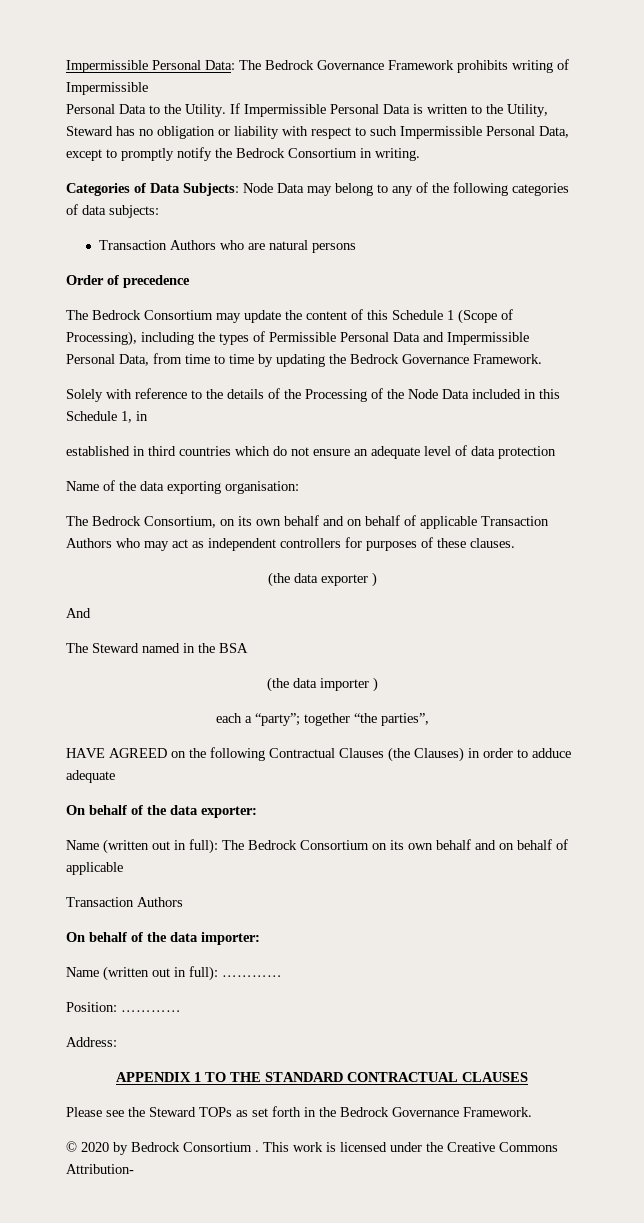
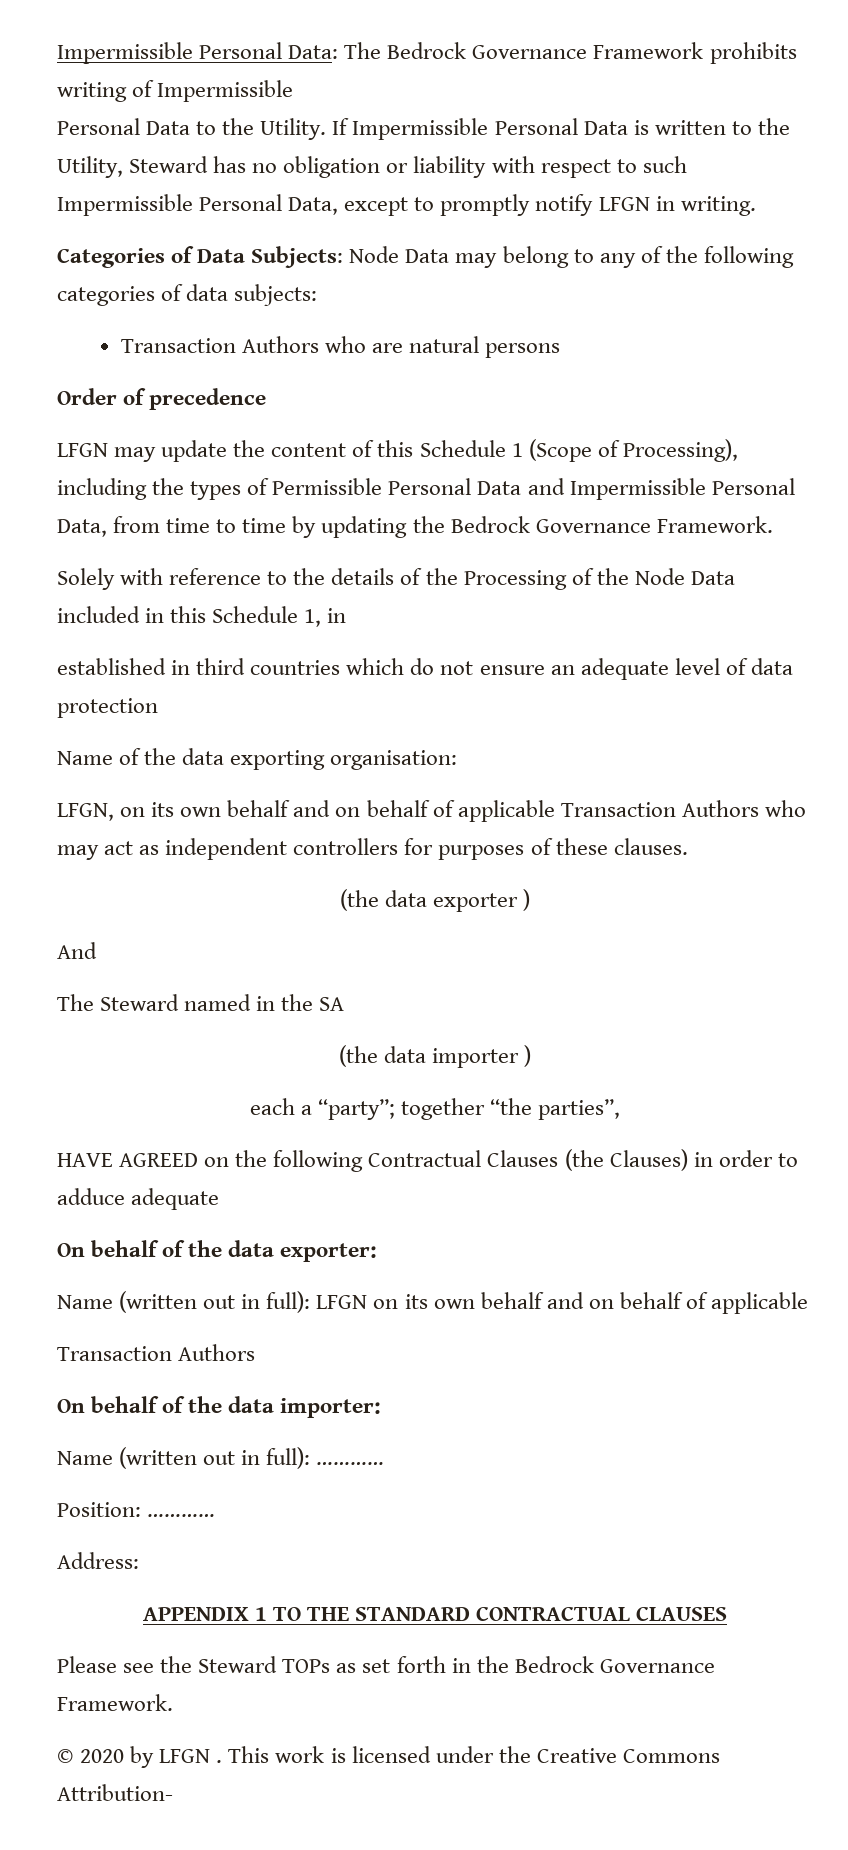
[215,148,357,158] the Bedrock Consortium -> [598,197,650,211] LFGN
[66,310,213,320] The Bedrock Consortium -> [57,443,108,457] LFGN
[66,516,216,528] The Bedrock Consortium, -> [57,803,114,821] LFGN,
[219,643,248,653] BSA -> [319,997,345,1011] SA
[222,840,369,850] The Bedrock Consortium -> [316,1295,368,1309] LFGN
[131,1142,252,1152] Bedrock Consortium -> [159,1749,211,1763] LFGN

